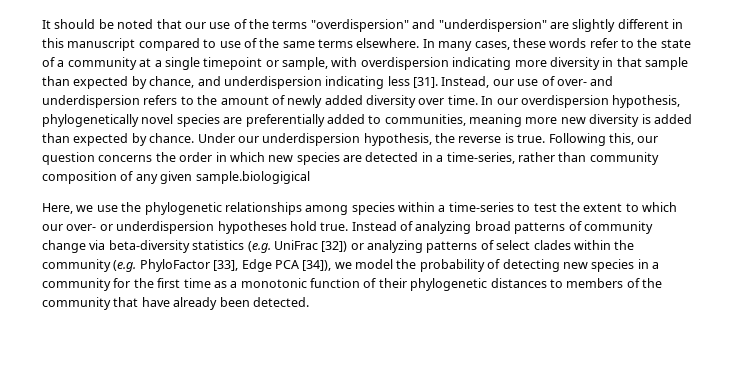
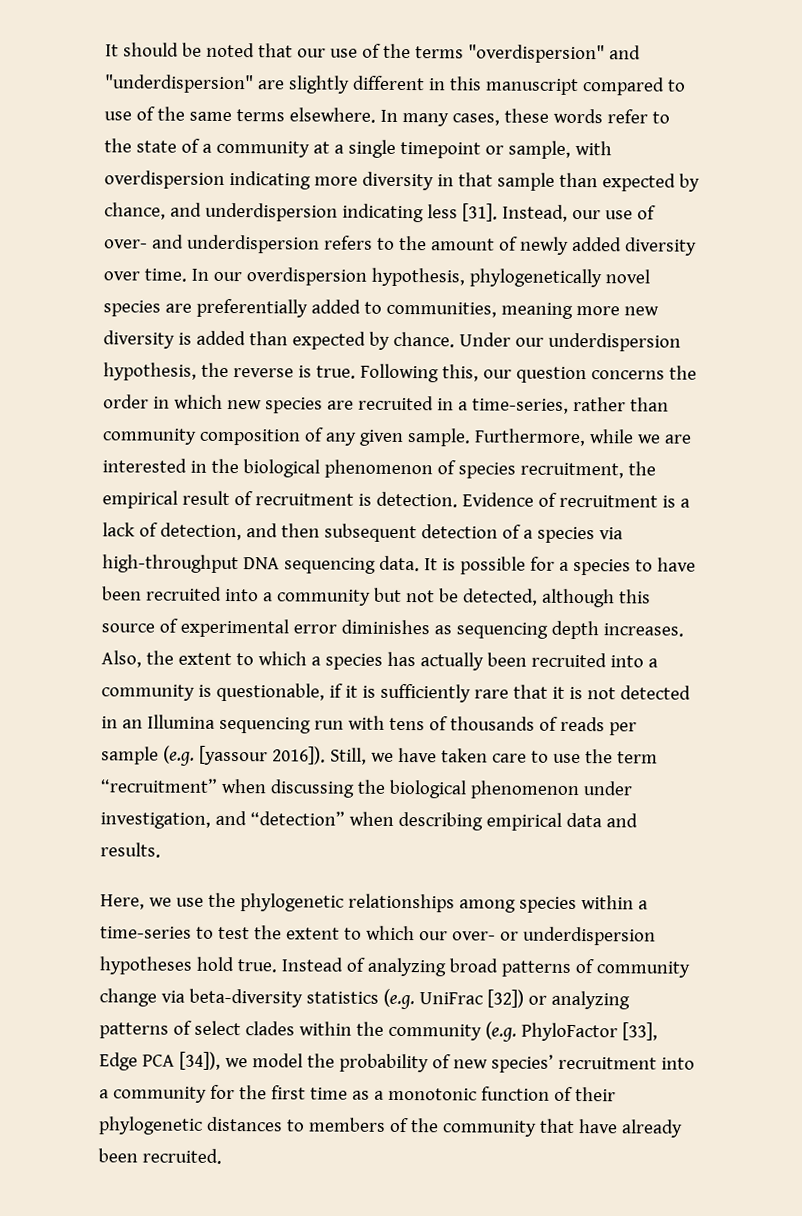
[365,152,419,162] detected -> [357,395,434,411] recruited
[195,171,310,184] sample.biologigical -> [406,428,692,447] [102,458,656,479] [102,490,690,509] [102,522,623,544] [102,554,696,576] [102,586,651,608] [101,618,684,640] [101,650,658,671] [101,682,691,703] [101,714,637,736] [101,745,658,766] [100,778,633,800] [100,810,638,831] [100,842,161,858] sample. Furthermore, while we are interested in the biological phenomenon of species recruitment, the empirical result of recruitment is detection. Evidence of recruitment is a lack of detection, and then subsequent detection of a species via high-throughput DNA sequencing data. It is possible for a species to have been recruited into a community but not be detected, although this source of experimental error diminishes as sequencing depth increases. Also, the extent to which a species has actually been recruited into a community is questionable, if it is sufficiently rare that it is not detected in an Illumina sequencing run with tens of thousands of reads per sample (e.g. [yassour 2016]). Still, we have taken care to use the term “recruitment” when discussing the biological phenomenon under investigation, and “detection” when describing empirical data and results.
[502,259,649,272] detecting new species in -> [452,1054,695,1073] new species’ recruitment into
[252,297,309,307] detected. -> [141,1148,222,1164] recruited.

